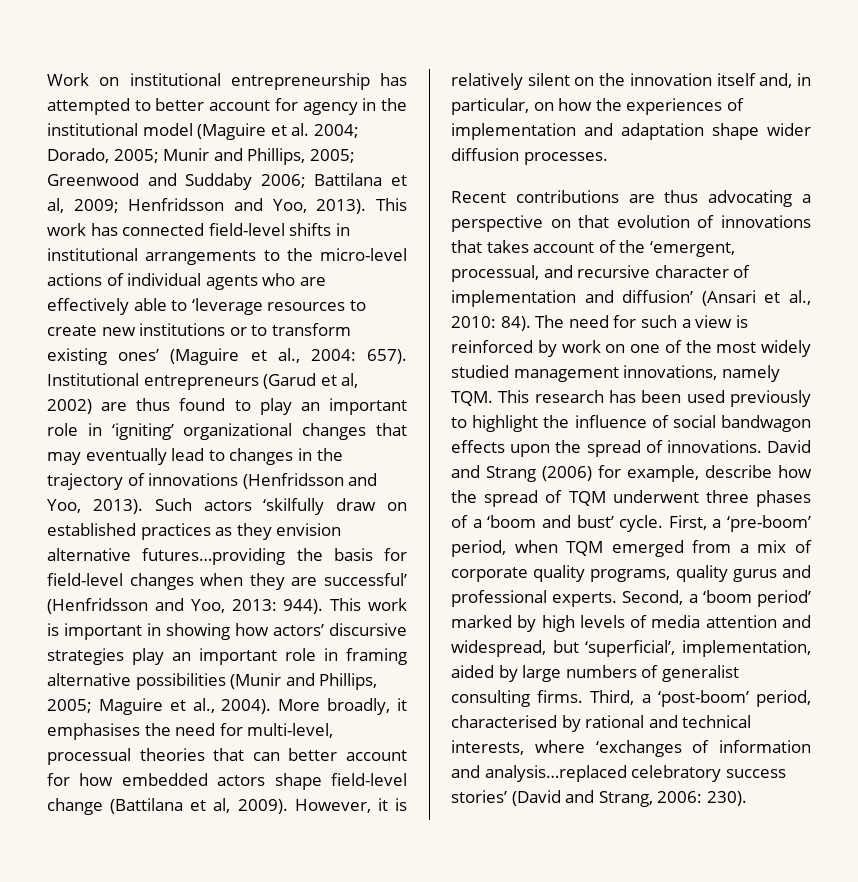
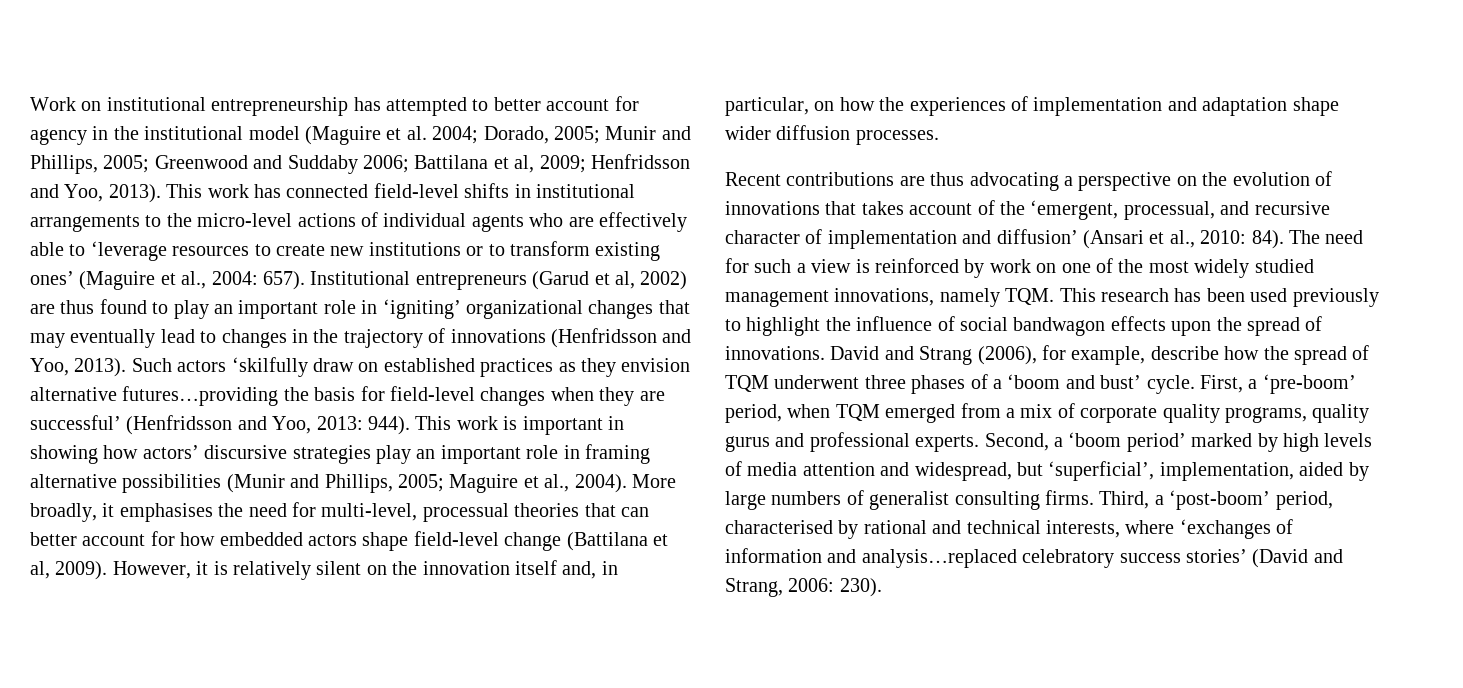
[578,215,610,228] that -> [1202,172,1228,186] the
[542,466,592,481] (2006) -> [977,346,1037,365] (2006),

